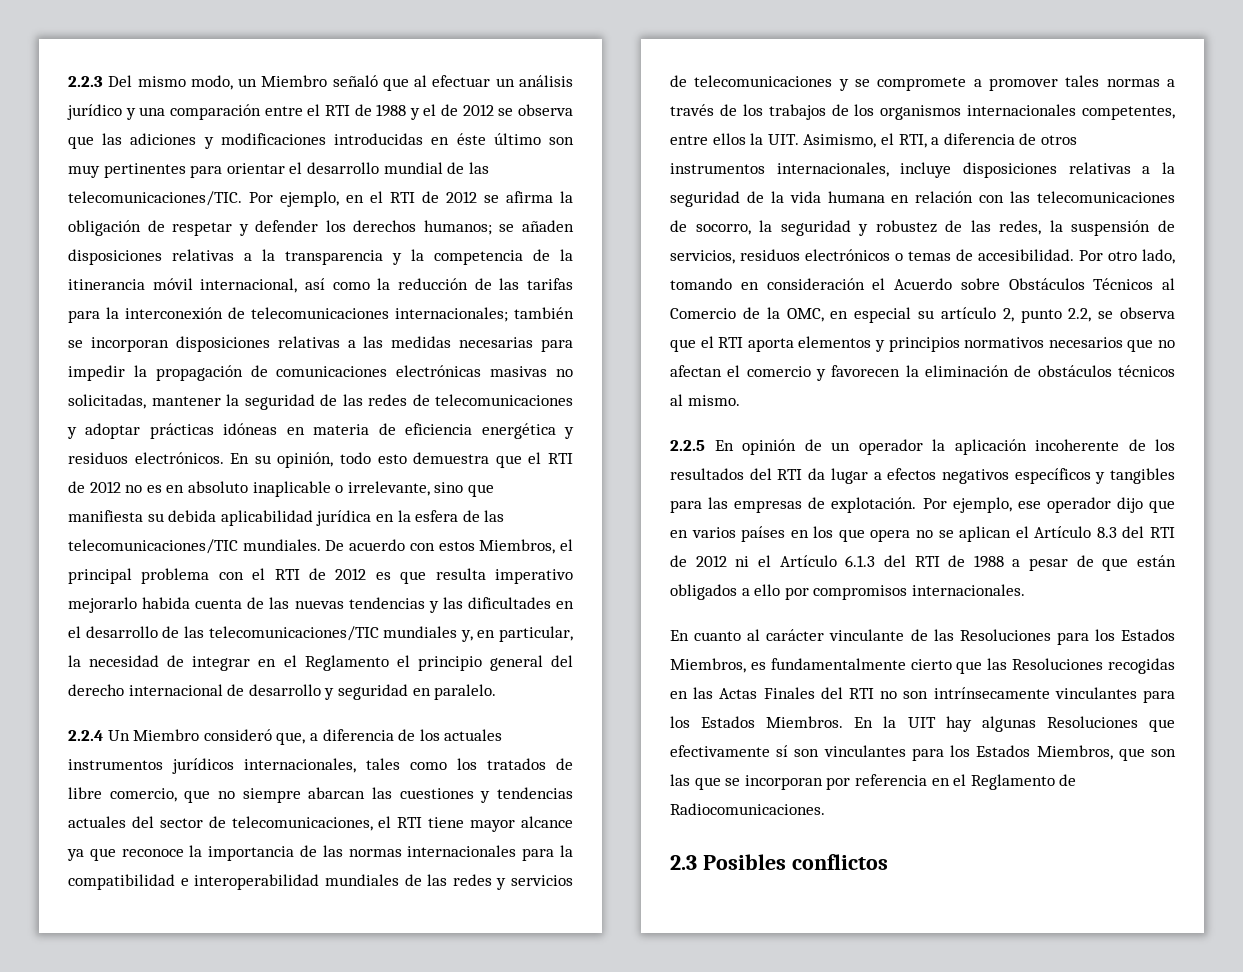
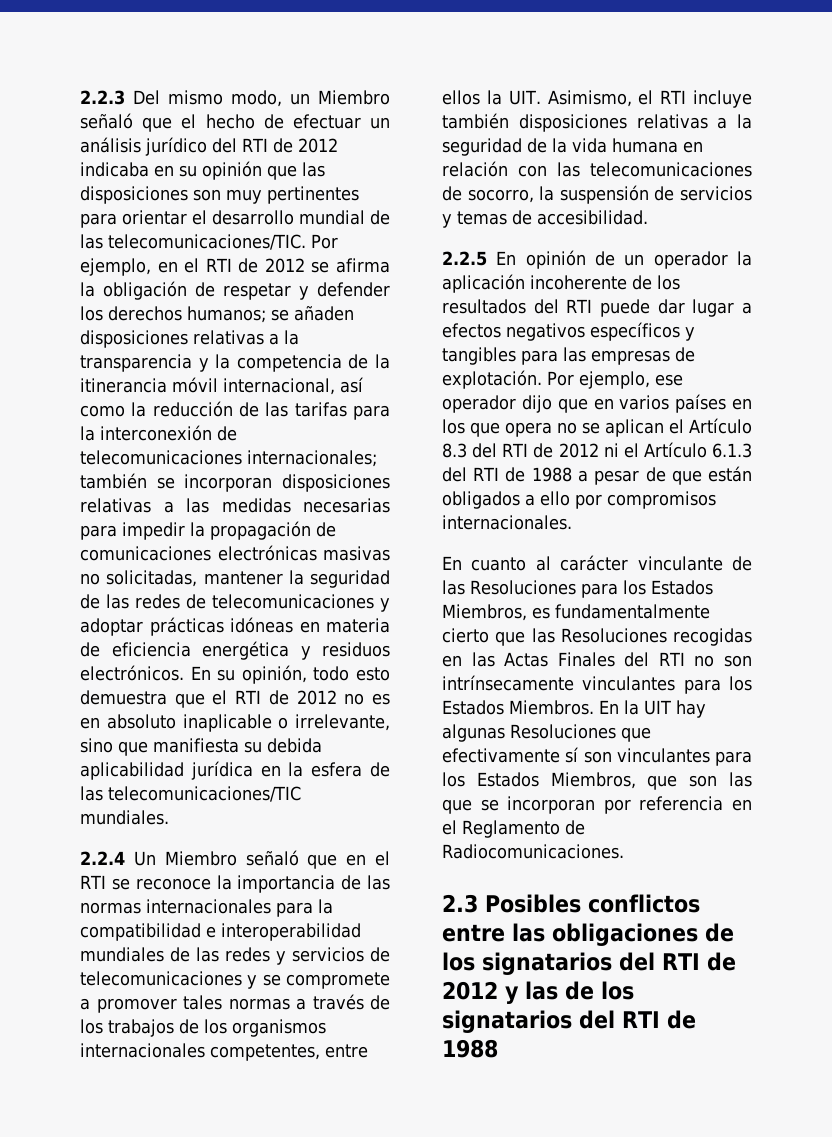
[414,75,428,87] al -> [181,114,284,129] el hecho de
[125,104,574,120] [68,133,541,149] y una comparación entre el RTI de 1988 y el de 2012 se observa que las adiciones y modificaciones introducidas en éste último -> [212,138,338,153] [80,161,325,180] [80,186,188,204] del RTI de 2012 indicaba en su opinión que las disposiciones
[325,539,573,554] [68,568,573,584] [68,597,575,613] [68,626,573,642] [68,655,573,671] [68,684,497,700] [68,729,503,745] [68,758,573,774] [68,787,573,803] [68,816,574,832] [67,848,116,861] De acuerdo con estos Miembros, el principal problema con el RTI de 2012 es que resulta imperativo mejorarlo habida cuenta de las nuevas tendencias y las dificultades en el desarrollo de las telecomunicaciones/TIC mundiales y, en particular, la necesidad de integrar en el Reglamento el principio general del derecho internacional de desarrollo y seguridad en paralelo. // 2.2.4 Un Miembro consideró que, a diferencia de los actuales instrumentos jurídicos internacionales, tales como los tratados de libre comercio, que no siempre abarcan las cuestiones y tendencias actuales del sector de telecomunicaciones, el RTI tiene mayor alcance ya que -> [80,850,390,869] [80,875,130,890] // 2.2.4 Un Miembro señaló que en el RTI se
[898,133,1077,148] [670,162,952,178] RTI, a diferencia de otros instrumentos internacionales, incluye -> [660,90,752,108] [442,113,509,129] RTI incluye también
[780,220,1175,236] [670,249,1175,264] [670,278,1175,290] [670,307,1175,323] [670,336,1175,352] [670,365,1175,381] [670,394,740,406] seguridad y robustez de las redes, la suspensión de servicios, residuos electrónicos o temas de accesibilidad. Por otro lado, tomando en consideración el Acuerdo sobre Obstáculos Técnicos al Comercio de la OMC, en especial su artículo 2, punto 2.2, se observa que el RTI aporta elementos y principios normativos necesarios que no afectan el comercio y favorecen la eliminación de obstáculos técnicos al mismo. -> [559,185,752,204] [442,210,648,228] suspensión de servicios y temas de accesibilidad.
[808,468,826,480] da -> [599,299,685,317] puede dar
(888, 862) none -> [442,923,734,946] [442,952,736,975] [442,981,634,1004] [442,1010,696,1033] [442,1039,498,1058] entre las obligaciones de los signatarios del RTI de 2012 y las de los signatarios del RTI de 1988

